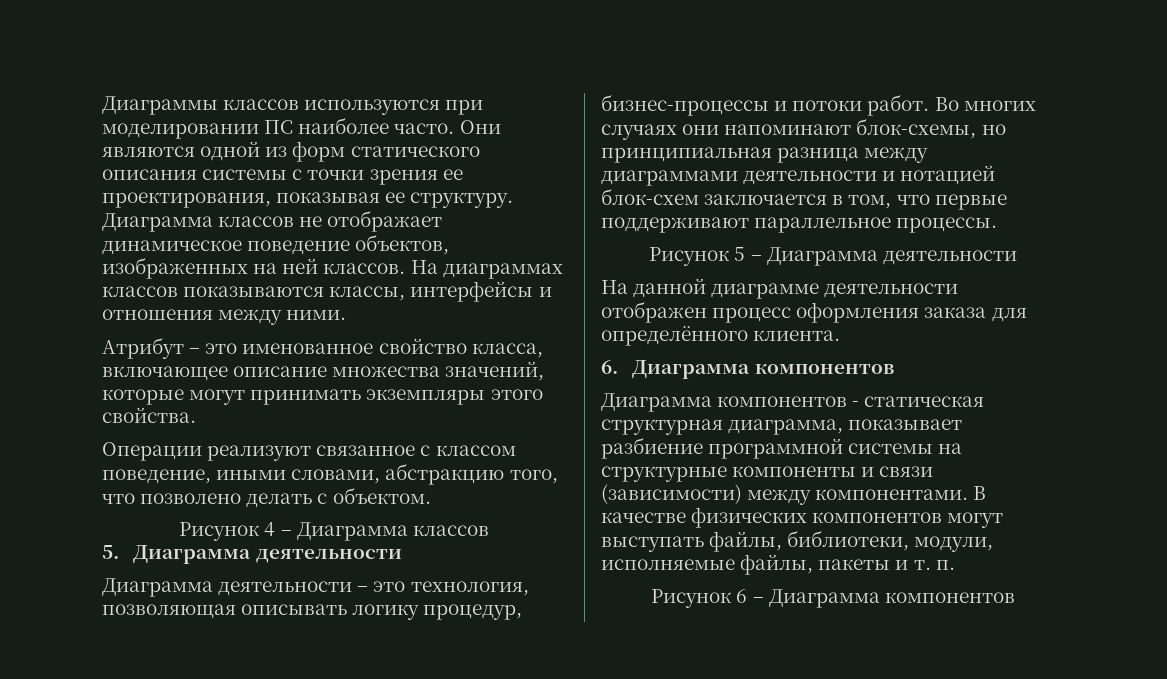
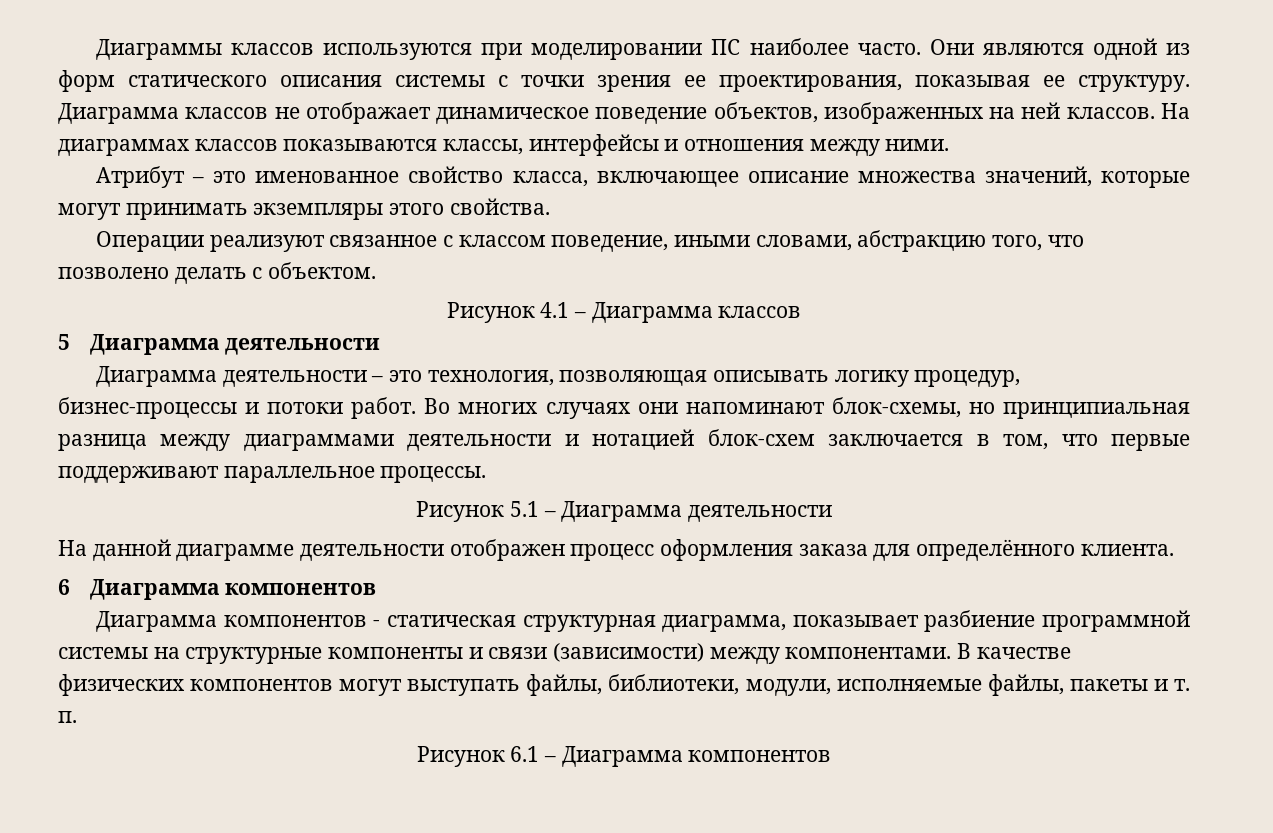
[264,522,276,537] 4 -> [540,302,570,318] 4.1
[102,545,119,559] 5. -> [58,334,70,350] 5
[734,247,746,261] 5 -> [509,501,539,517] 5.1
[601,360,618,374] 6. -> [58,579,70,595] 6
[736,589,748,603] 6 -> [510,746,540,762] 6.1

